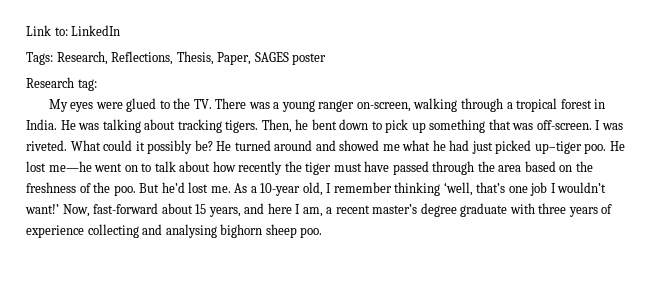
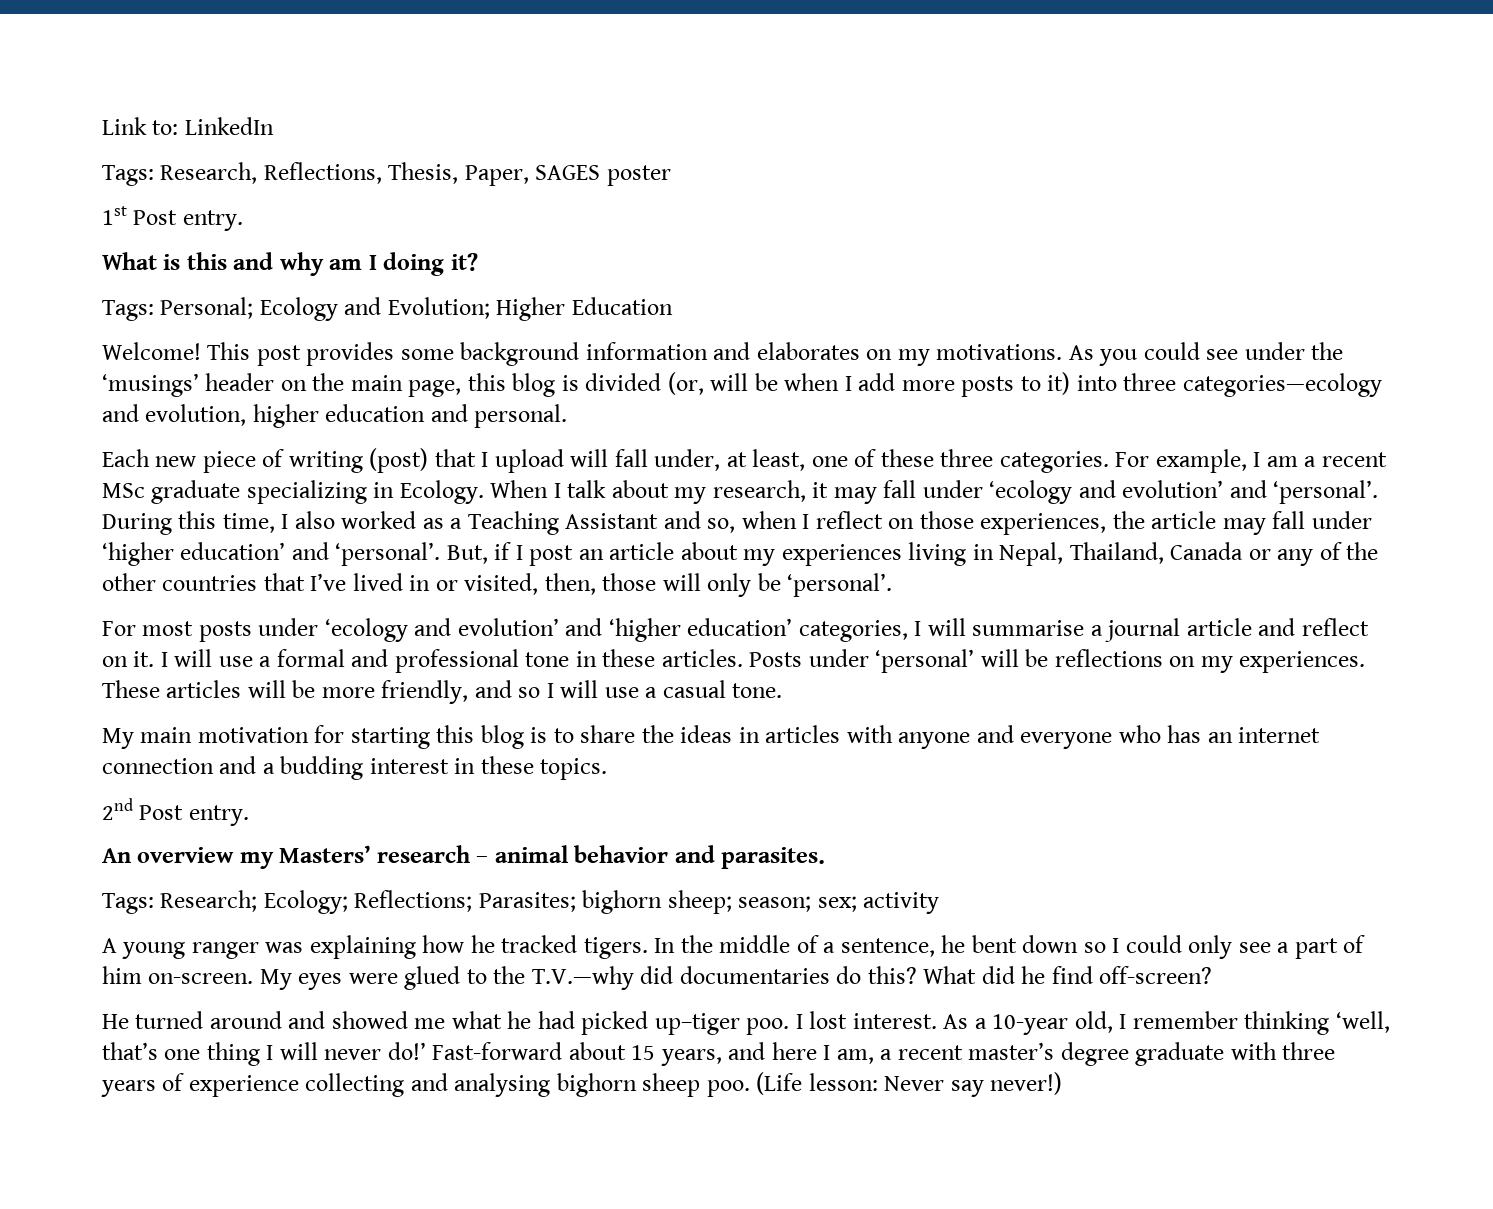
[26,77,97,91] Research tag: // -> [102,206,243,231] [102,252,478,276] [102,297,673,321] [102,342,1344,366] [102,372,1382,397] [102,404,568,428] [102,448,1387,473] [102,480,1379,504] [102,511,1372,535] [102,542,1379,566] [102,573,893,597] [102,618,1369,642] [102,649,1366,673] [102,680,783,704] [102,725,1321,749] [102,756,608,780] [102,798,249,826] [102,845,826,869] [102,890,940,914] [102,935,1366,959] [102,966,254,984] 1st Post entry. // What is this and why am I doing it? // Tags: Personal; Ecology and Evolution; Higher Education // Welcome! This post provides some background information and elaborates on my motivations. As you could see under the ‘musings’ header on the main page, this blog is divided (or, will be when I add more posts to it) into three categories—ecology and evolution, higher education and personal. // Each new piece of writing (post) that I upload will fall under, at least, one of these three categories. For example, I am a recent MSc graduate specializing in Ecology. When I talk about my research, it may fall under ‘ecology and evolution’ and ‘personal’. During this time, I also worked as a Teaching Assistant and so, when I reflect on those experiences, the article may fall under ‘higher education’ and ‘personal’. But, if I post an article about my experiences living in Nepal, Thailand, Canada or any of the other countries that I’ve lived in or visited, then, those will only be ‘personal’. // For most posts under ‘ecology and evolution’ and ‘higher education’ categories, I will summarise a journal article and reflect on it. I will use a formal and professional tone in these articles. Posts under ‘personal’ will be reflections on my experiences. These articles will be more friendly, and so I will use a casual tone. // My main motivation for starting this blog is to share the ideas in articles with anyone and everyone who has an internet connection and a budding interest in these topics. // 2nd Post entry. // An overview my Masters’ research – animal behavior and parasites. // Tags: Research; Ecology; Reflections; Parasites; bighorn sheep; season; sex; activity // A young ranger was explaining how he tracked tigers. In the middle of a sentence, he bent down so I could only see a part of him on-screen.
[193,98,606,112] [26,119,623,133] [26,140,213,154] TV. There was a young ranger on-screen, walking through a tropical forest in India. He was talking about tracking tigers. Then, he bent down to pick up something that was off-screen. I was riveted. What could it possibly be? -> [531,966,1213,990] T.V.—why did documentaries do this? What did he find off-screen? //
[471,141,493,154] just -> (575, 1020) none
[609,141,625,151] [26,161,593,175] [26,182,231,196] He lost me—he went on to talk about how recently the tiger must have passed through the area based on the freshness of the poo. But he’d lost me. -> [795,1011,937,1029] I lost interest.
[530,182,607,196] [25,203,159,217] job I wouldn’t want!’ Now, fast-forward -> [206,1042,563,1066] thing I will never do!’ Fast-forward
(323, 232) none -> [756,1072,1063,1097] (Life lesson: Never say never!)

